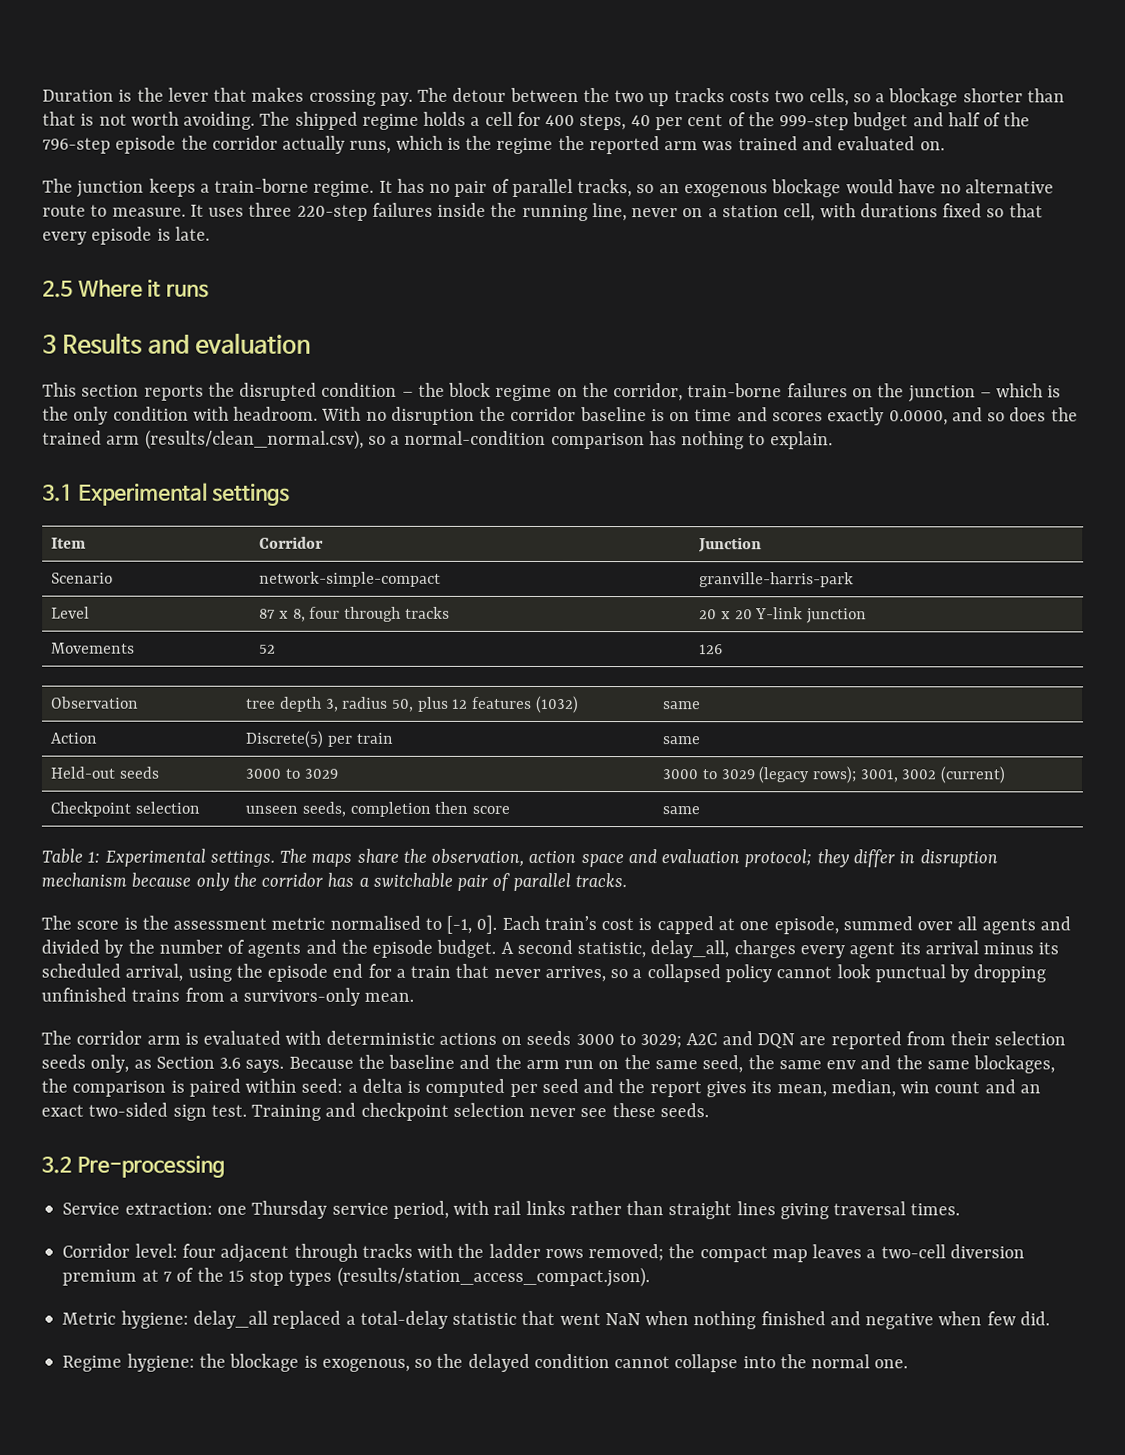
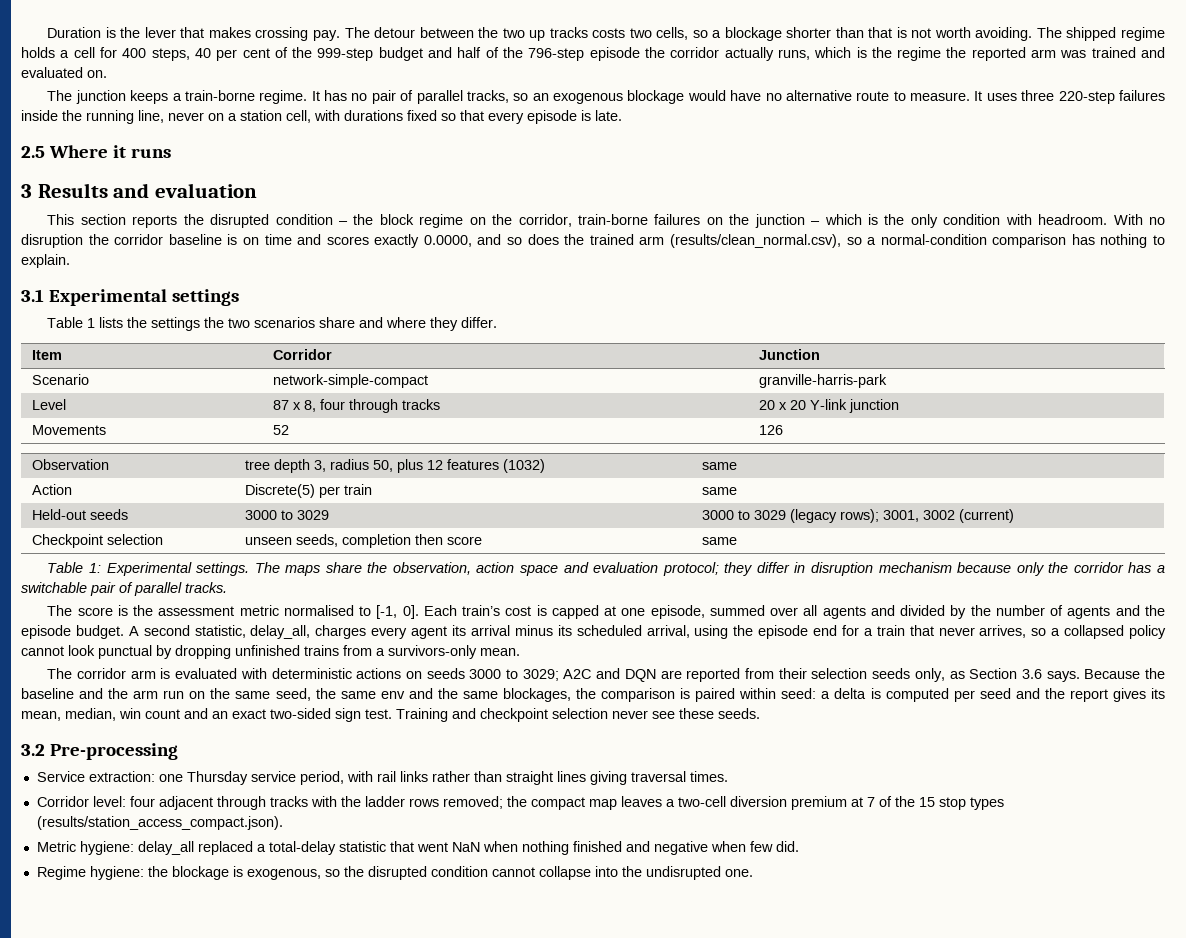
(291, 494) none -> [47,317,498,331] // Table 1 lists the settings the two scenarios share and where they differ.
[467,1353,530,1372] delayed -> [367,866,427,880] disrupted
[811,1354,871,1369] normal -> [645,866,721,880] undisrupted

